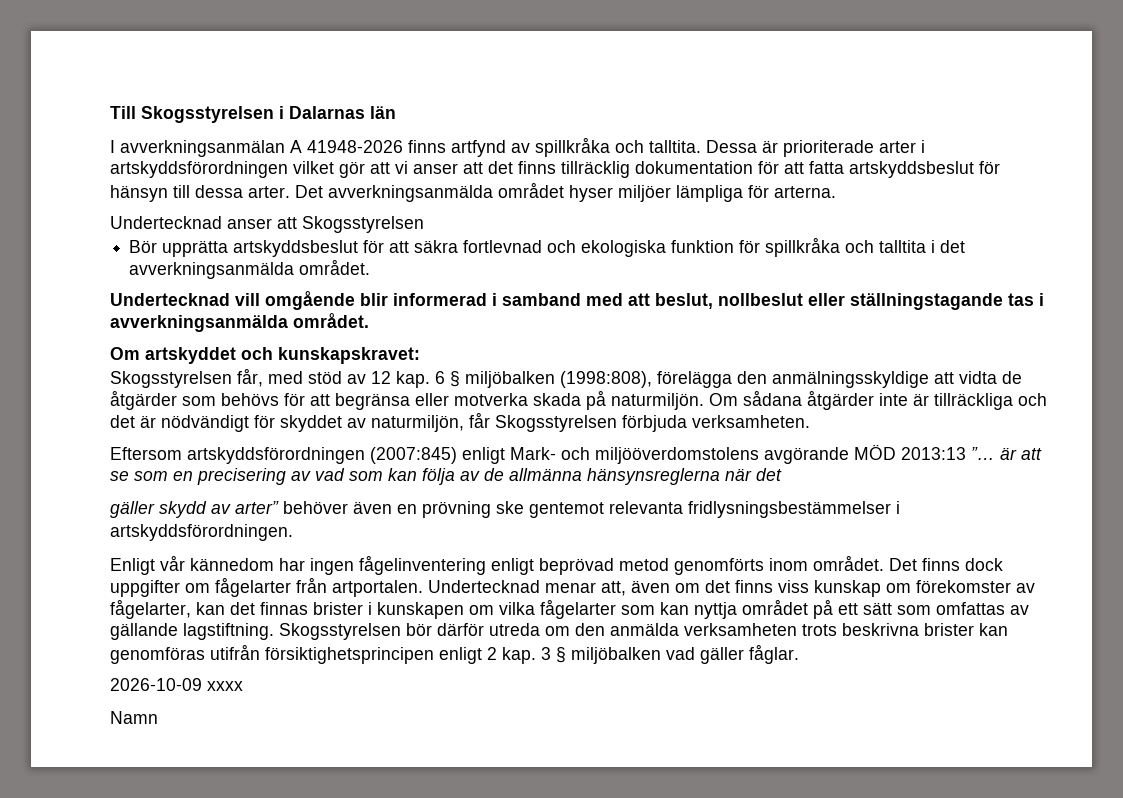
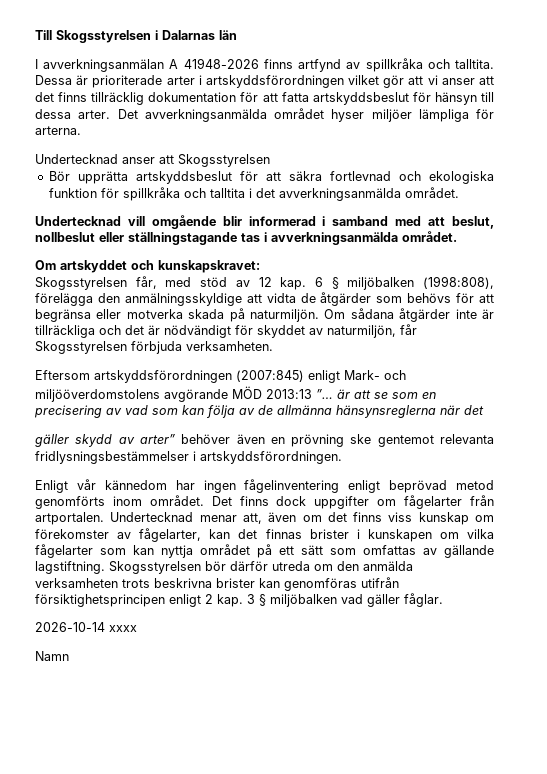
[110,678,202,691] 2026-10-09 -> [35,622,105,632] 2026-10-14

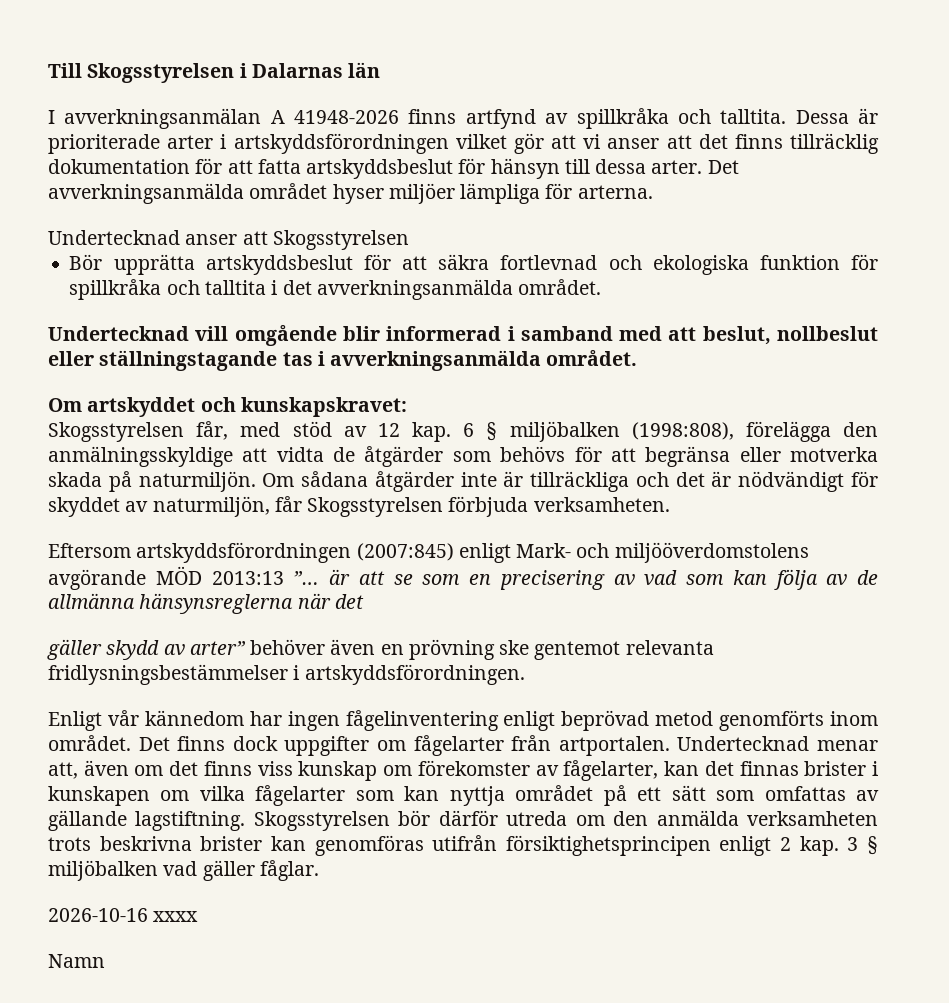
[35,622,105,632] 2026-10-14 -> [48,908,148,922] 2026-10-16

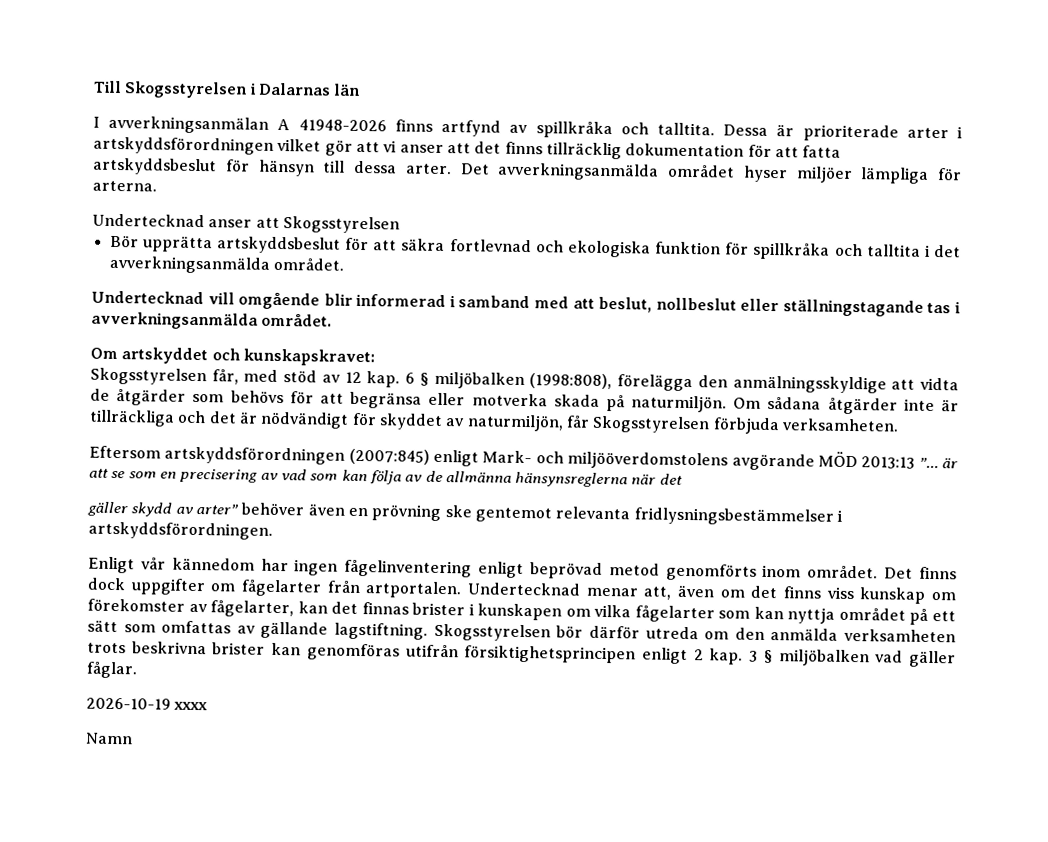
[48,908,148,922] 2026-10-16 -> [86,697,171,710] 2026-10-19

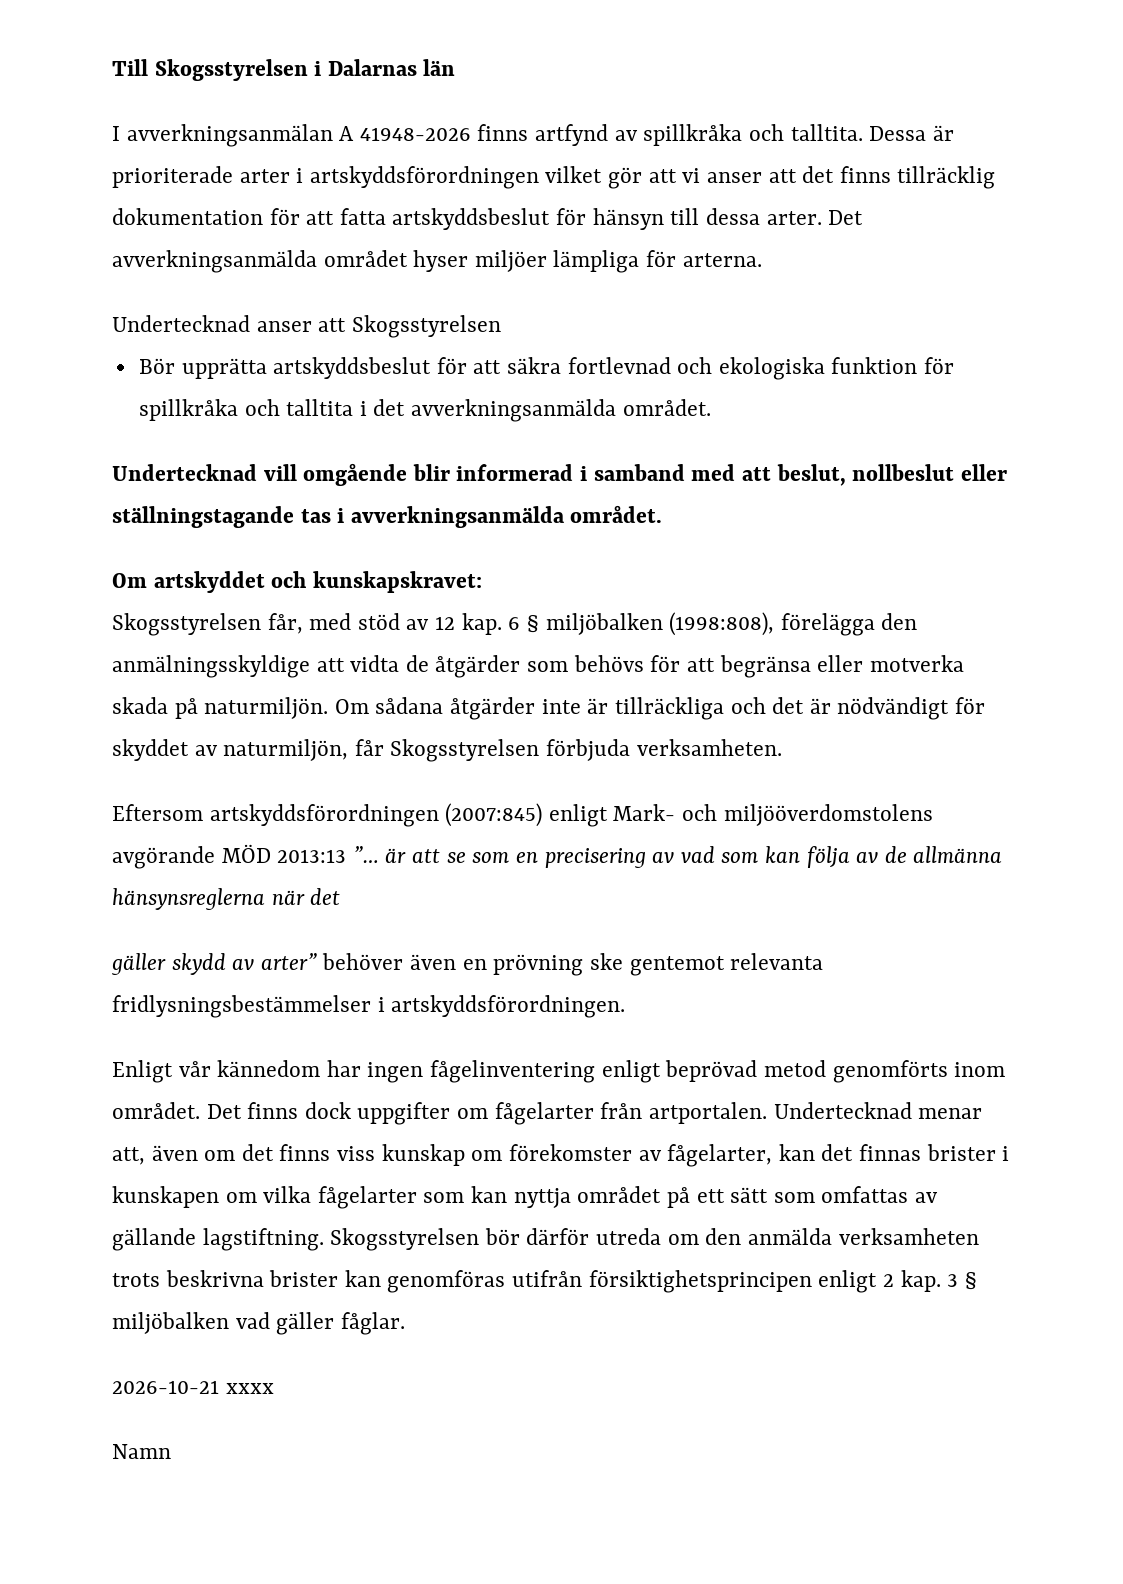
[86,697,171,710] 2026-10-19 -> [112,1380,219,1394] 2026-10-21

